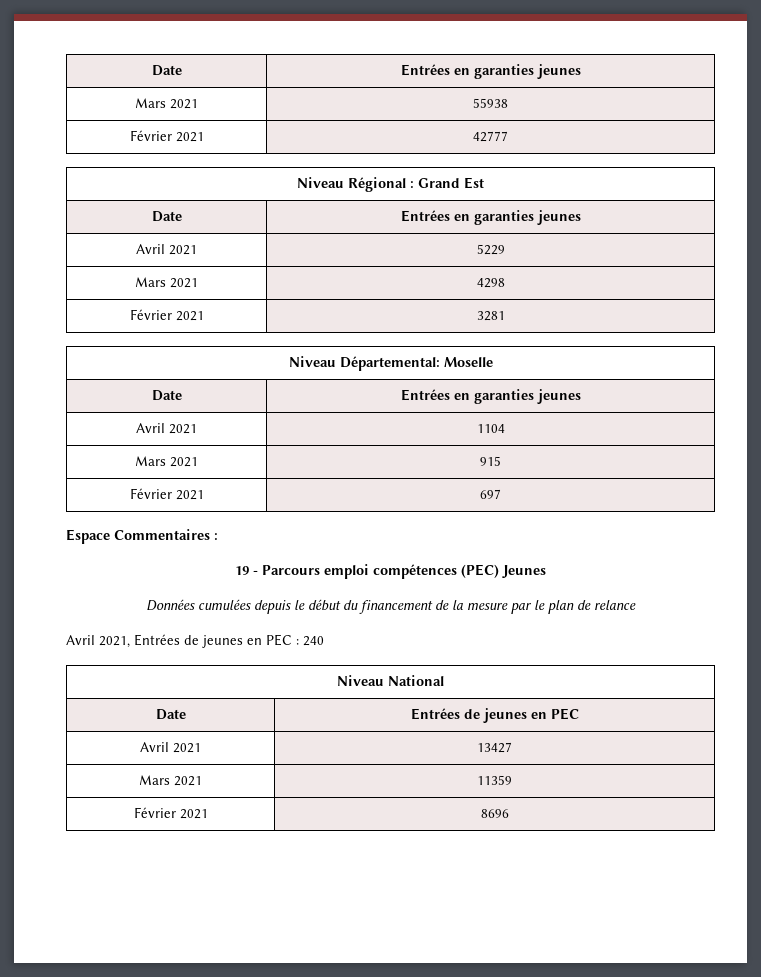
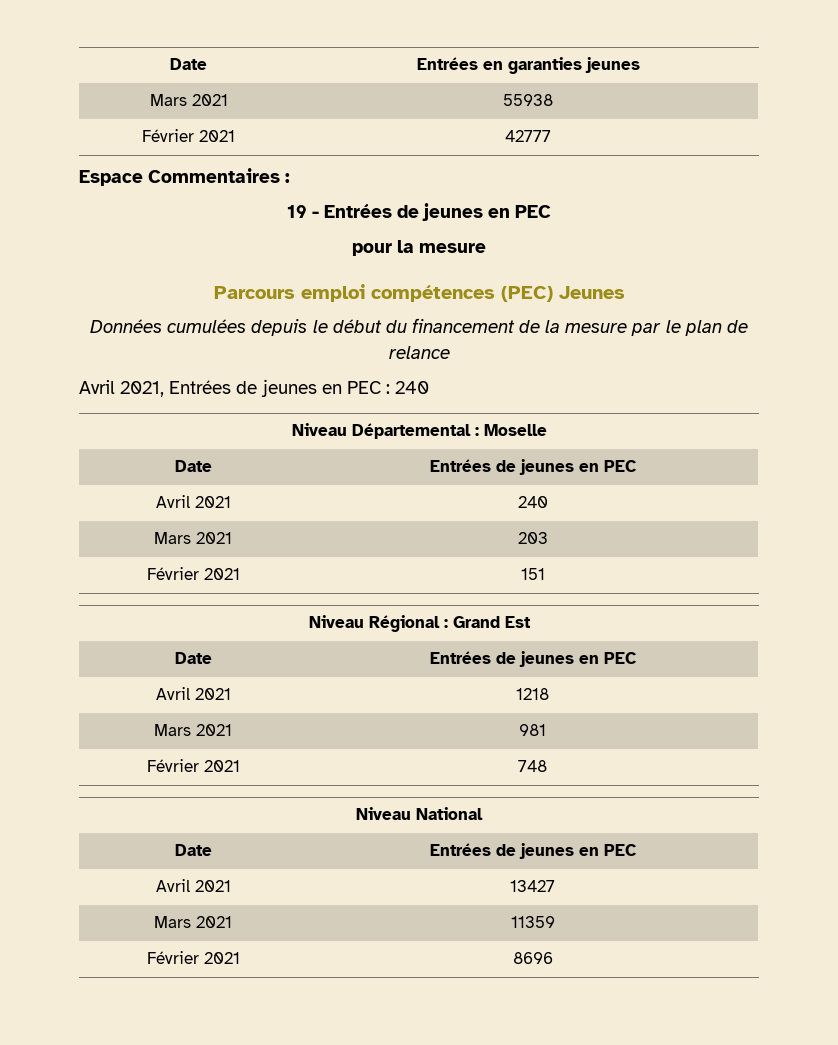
[297,177,484,192] [151,211,182,222] [400,210,581,225] [136,244,197,255] [476,244,505,255] [135,277,198,288] [476,278,505,288] [129,309,204,321] [476,311,505,321] [288,356,493,371] [151,390,182,401] [400,389,581,404] [136,423,197,434] [476,424,505,433] [135,456,198,467] [480,456,501,466] [129,488,204,500] [480,489,501,499] // Niveau Régional : Grand Est // Date | Entrées en garanties jeunes // Avril 2021 | 5229 // Mars 2021 | 4298 // Février 2021 | 3281 // Niveau Départemental: Moselle // Date | Entrées en garanties jeunes // Avril 2021 | 1104 // Mars 2021 | 915 // Février 2021 | 697 -> (551, 136) none
(258, 572) none -> [323,203,552,221] [351,240,487,256] Entrées de jeunes en PEC // pour la mesure //
(324, 641) none -> [291,423,547,439] [174,460,212,472] [429,459,637,475] [155,495,231,508] [517,496,548,508] [154,532,232,544] [517,532,548,544] [146,567,240,580] [520,568,545,580] [308,615,531,632] [174,652,212,664] [429,651,637,667] [155,687,231,700] [516,688,549,700] [154,724,232,736] [519,724,546,736] [146,759,240,772] [518,760,547,772] // Niveau Départemental : Moselle // Date | Entrées de jeunes en PEC // Avril 2021 | 240 // Mars 2021 | 203 // Février 2021 | 151 // Niveau Régional : Grand Est // Date | Entrées de jeunes en PEC // Avril 2021 | 1218 // Mars 2021 | 981 // Février 2021 | 748

